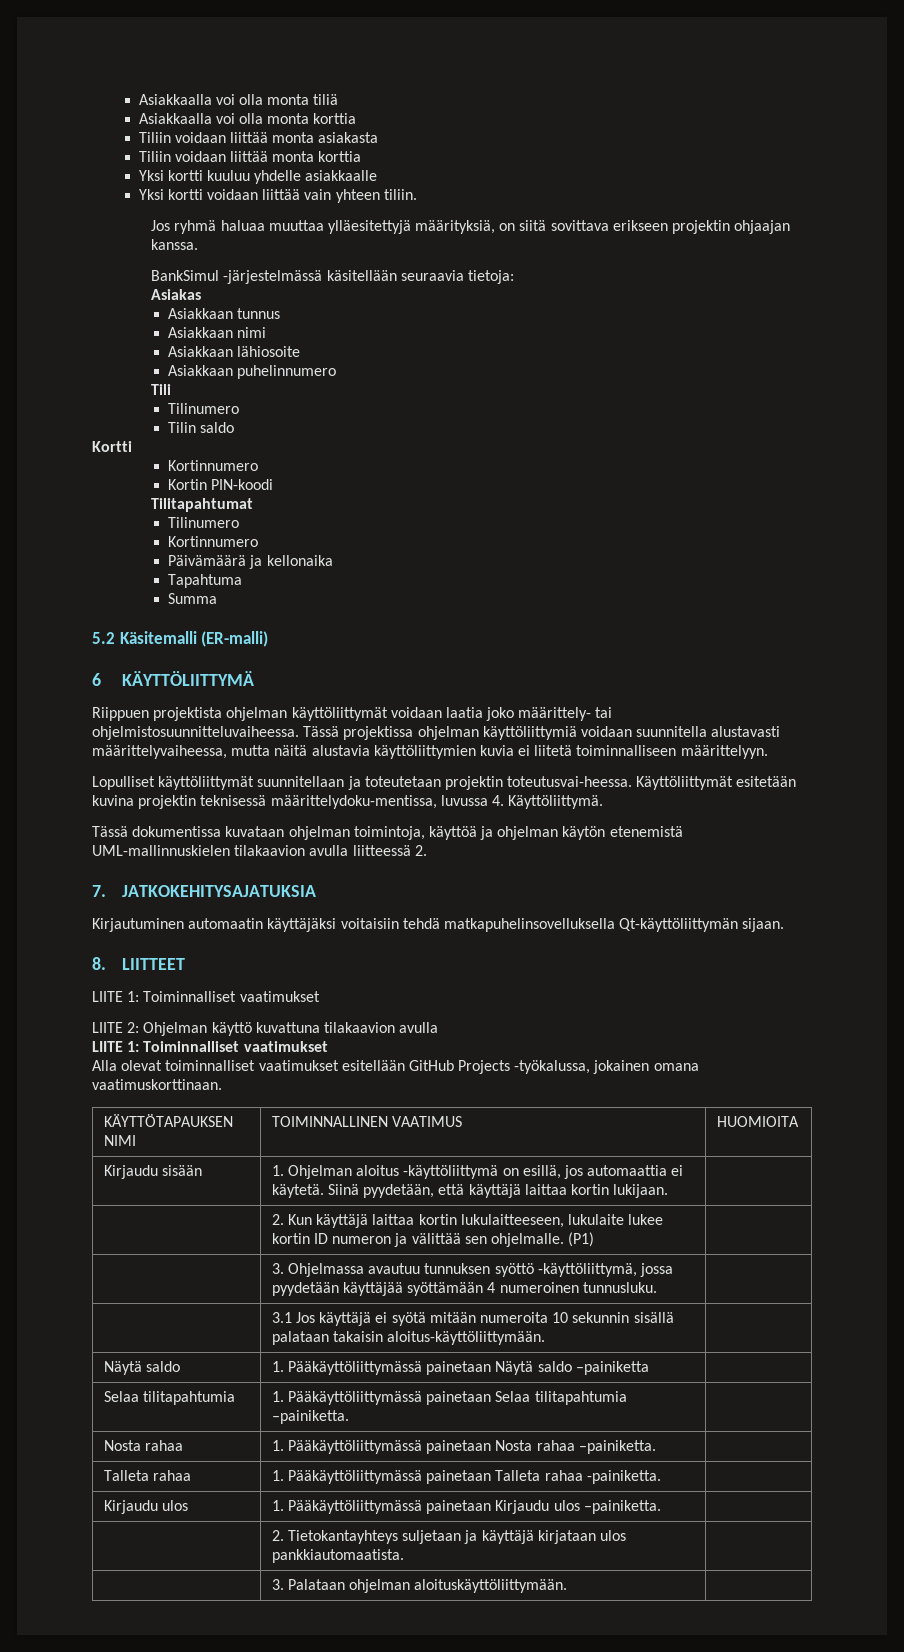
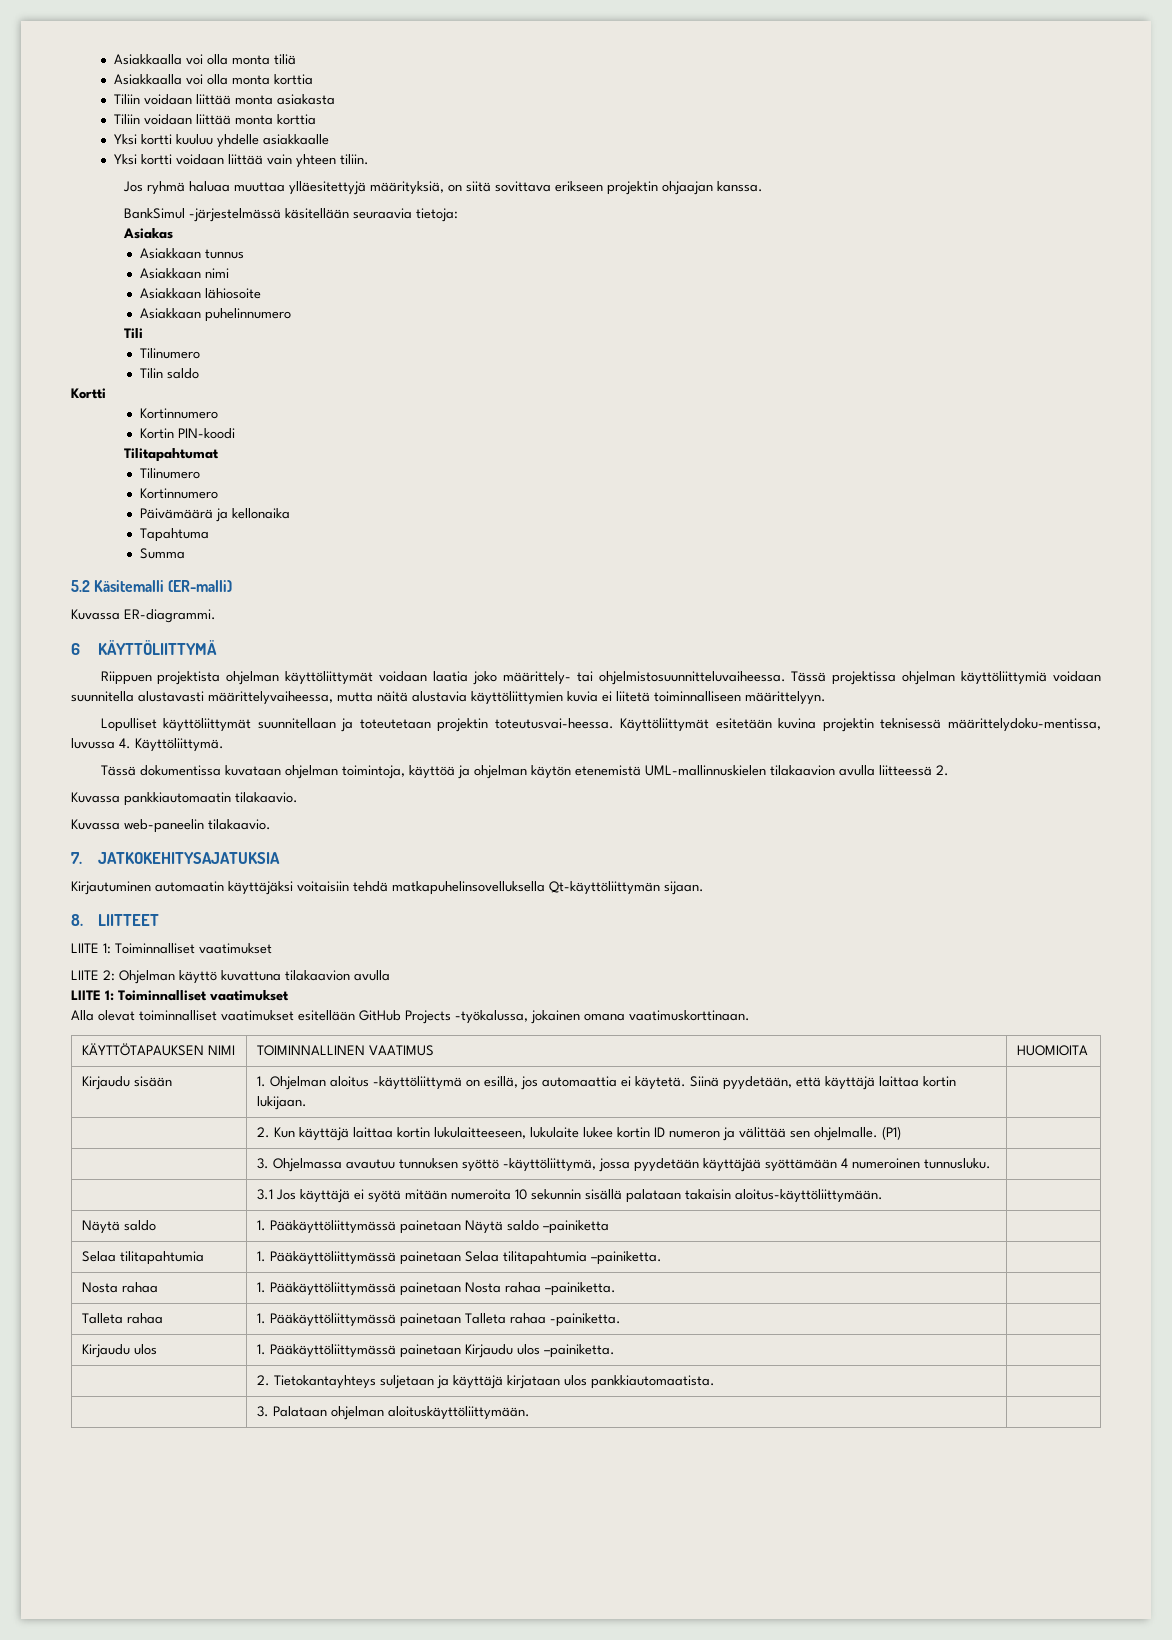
(269, 639) none -> [71,609,216,623] // Kuvassa ER-diagrammi.
(427, 850) none -> [71,792,298,806] [71,819,271,833] // Kuvassa pankkiautomaatin tilakaavio. // Kuvassa web-paneelin tilakaavio.

